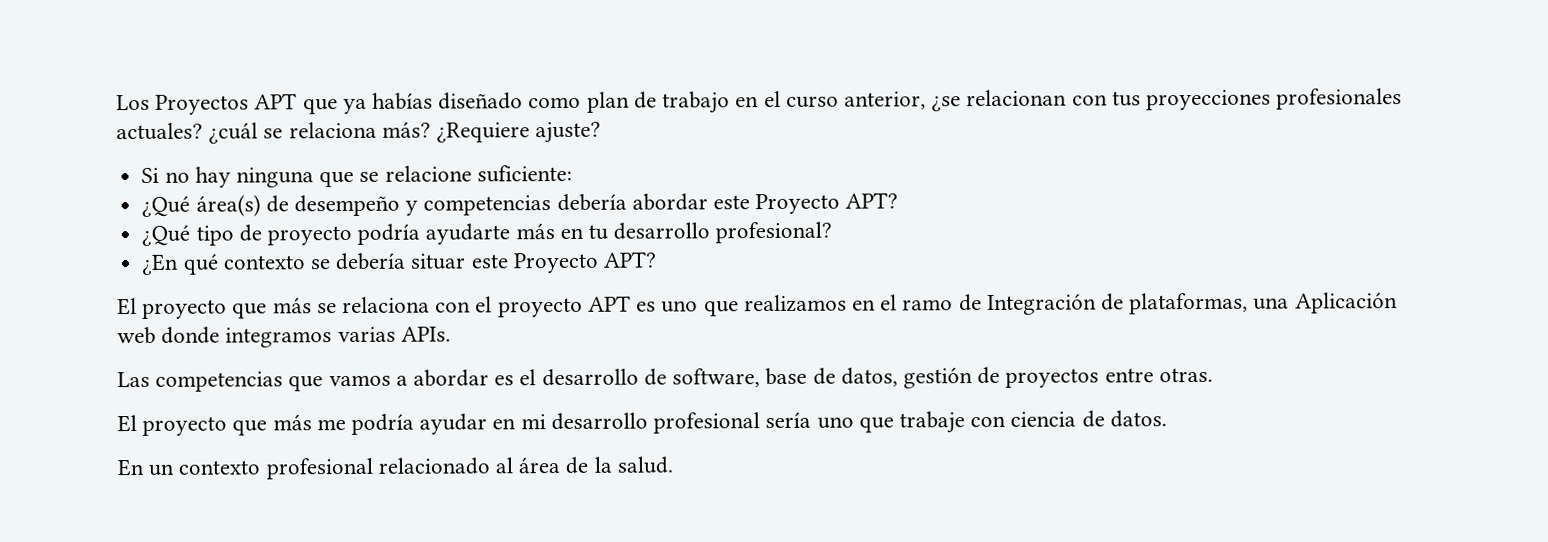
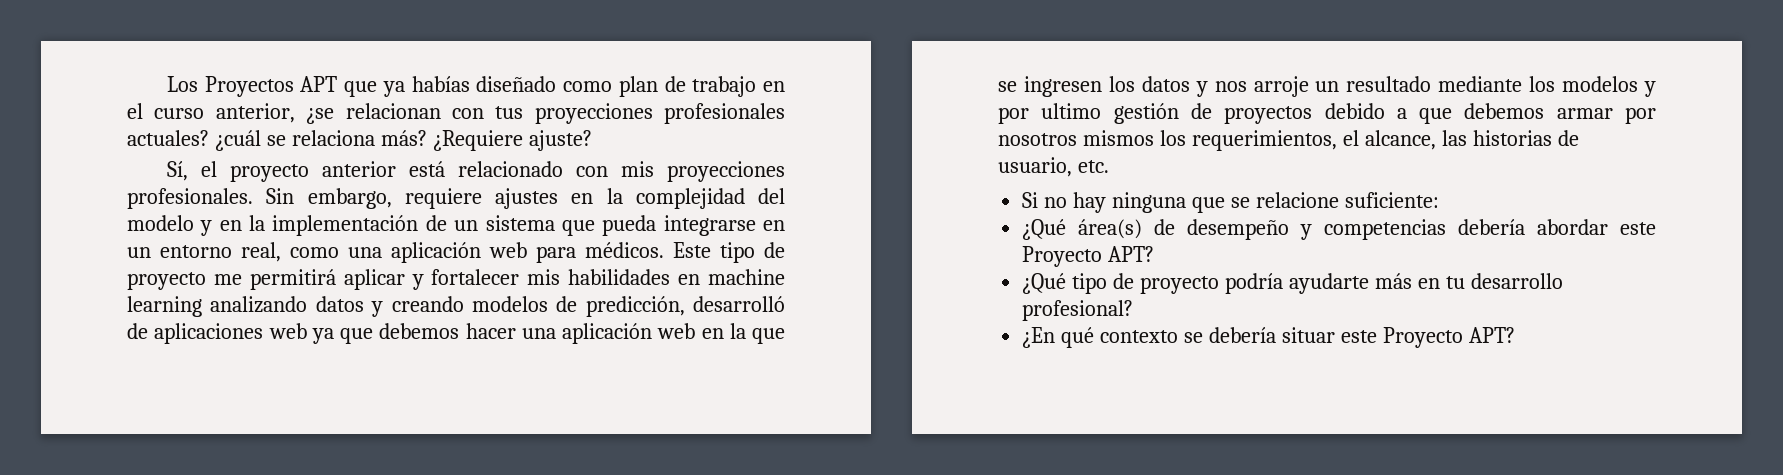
(602, 132) none -> [166,161,786,182] [127,188,785,209] [127,215,785,236] [127,242,785,263] [127,269,786,290] [127,296,785,317] [127,323,785,344] [998,76,1656,97] [998,103,1656,124] [998,130,1579,151] [998,157,1109,177] // Sí, el proyecto anterior está relacionado con mis proyecciones profesionales. Sin embargo, requiere ajustes en la complejidad del modelo y en la implementación de un sistema que pueda integrarse en un entorno real, como una aplicación web para médicos. Este tipo de proyecto me permitirá aplicar y fortalecer mis habilidades en machine learning analizando datos y creando modelos de predicción, desarrolló de aplicaciones web ya que debemos hacer una aplicación web en la que se ingresen los datos y nos arroje un resultado mediante los modelos y por ultimo gestión de proyectos debido a que debemos armar por nosotros mismos los requerimientos, el alcance, las historias de usuario, etc.
[117,292,1398,319] [117,326,451,348] [117,366,1213,392] [117,410,1167,436] [117,456,673,480] // El proyecto que más se relaciona con el proyecto APT es uno que realizamos en el ramo de Integración de plataformas, una Aplicación web donde integramos varias APIs. // Las competencias que vamos a abordar es el desarrollo de software, base de datos, gestión de proyectos entre otras. // El proyecto que más me podría ayudar en mi desarrollo profesional sería uno que trabaje con ciencia de datos. // En un contexto profesional relacionado al área de la salud. -> (1515, 335) none

